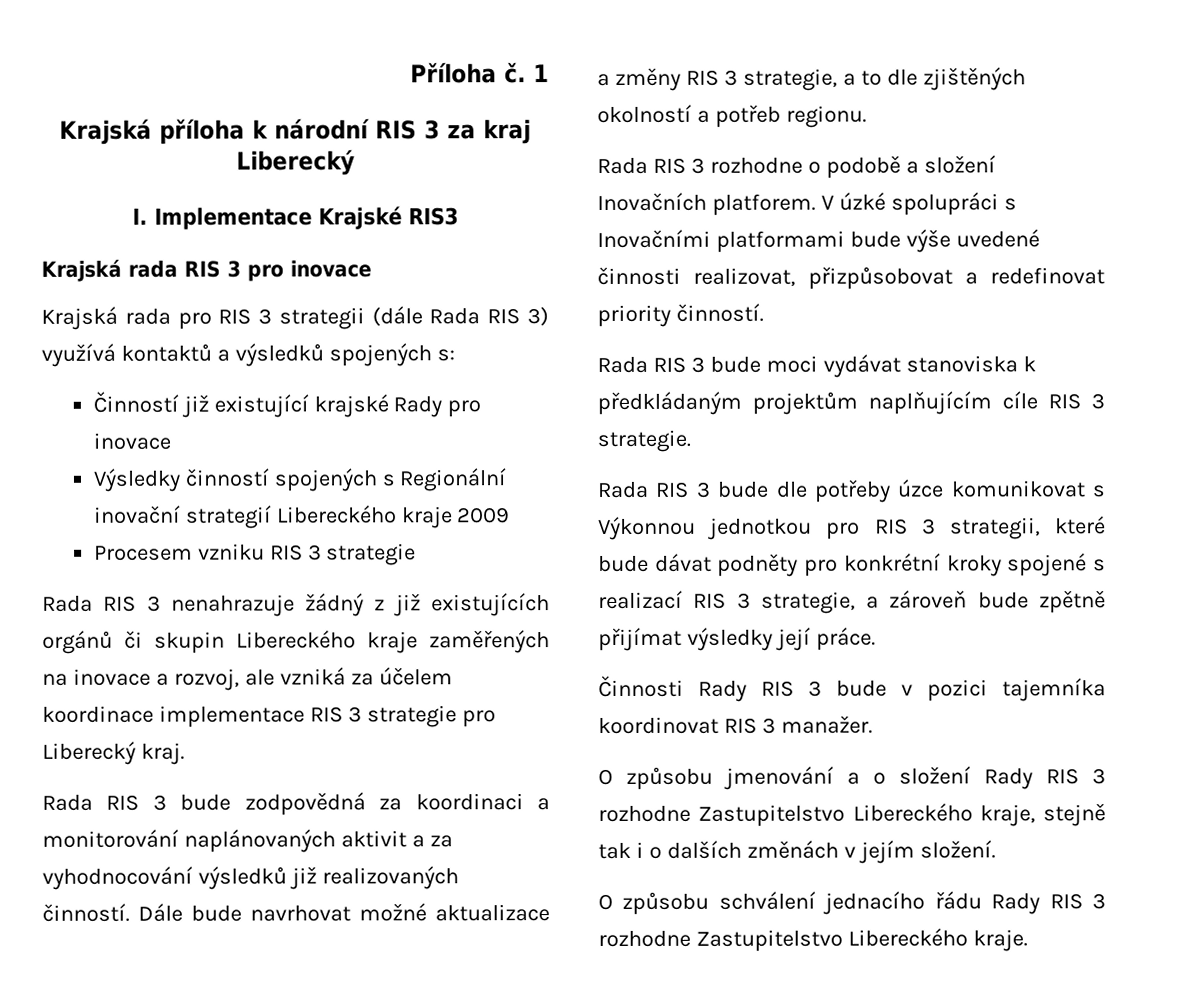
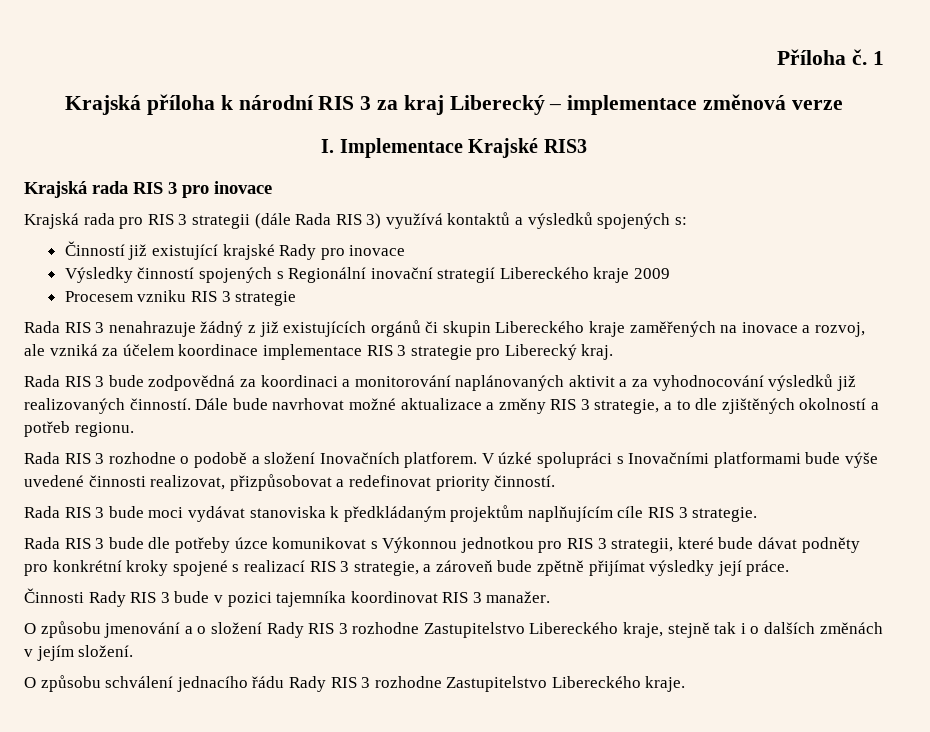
(355, 162) none -> [549,94,843,115] – implementace změnová verze

